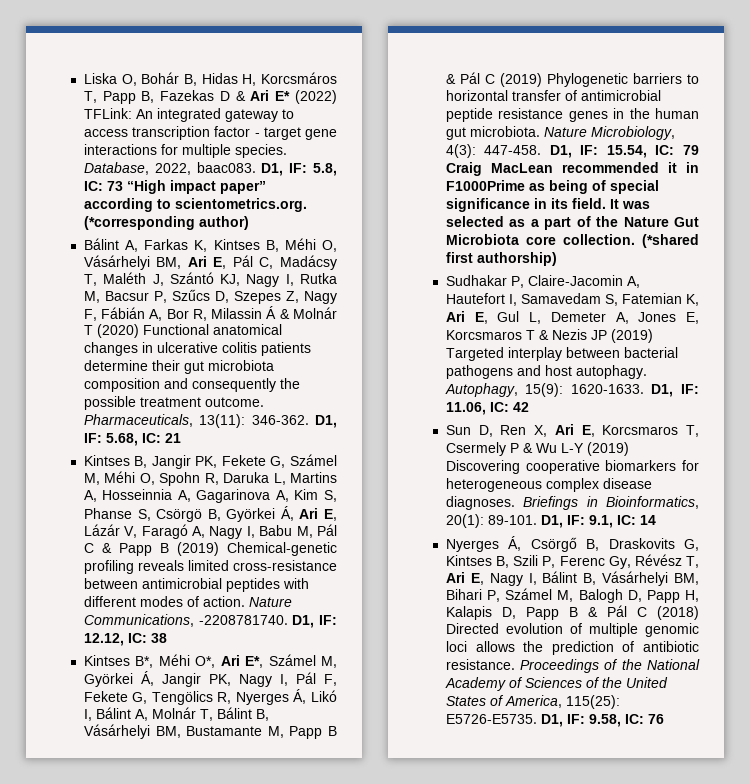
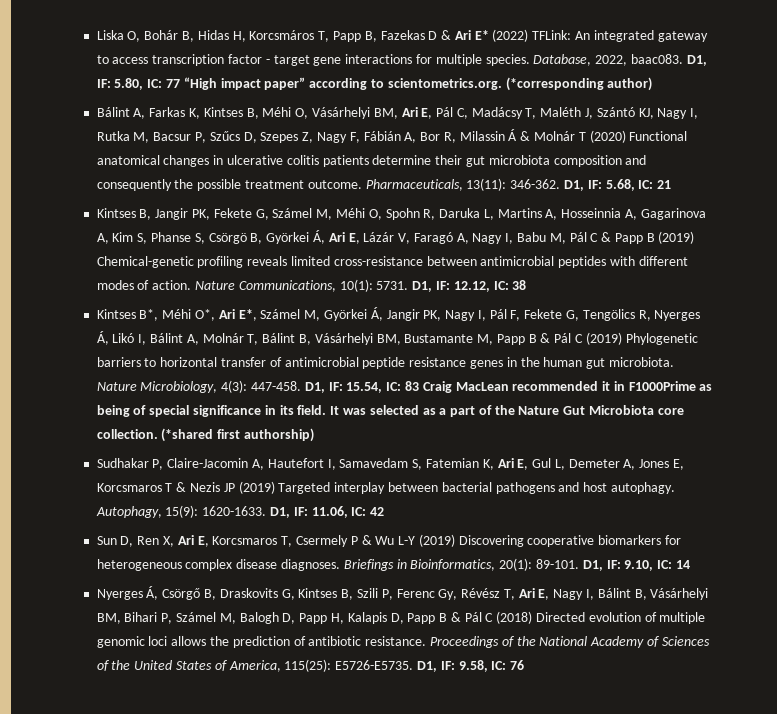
[312,163,337,176] [83,181,123,191] 5.8, IC: 73 -> [114,78,181,90] 5.80, IC: 77
[198,615,288,625] -2208781740. -> [339,279,409,292] 10(1): 5731.
[683,145,699,155] 79 -> [404,381,419,391] 83
[588,515,613,528] 9.1, -> [624,560,654,571] 9.10,

